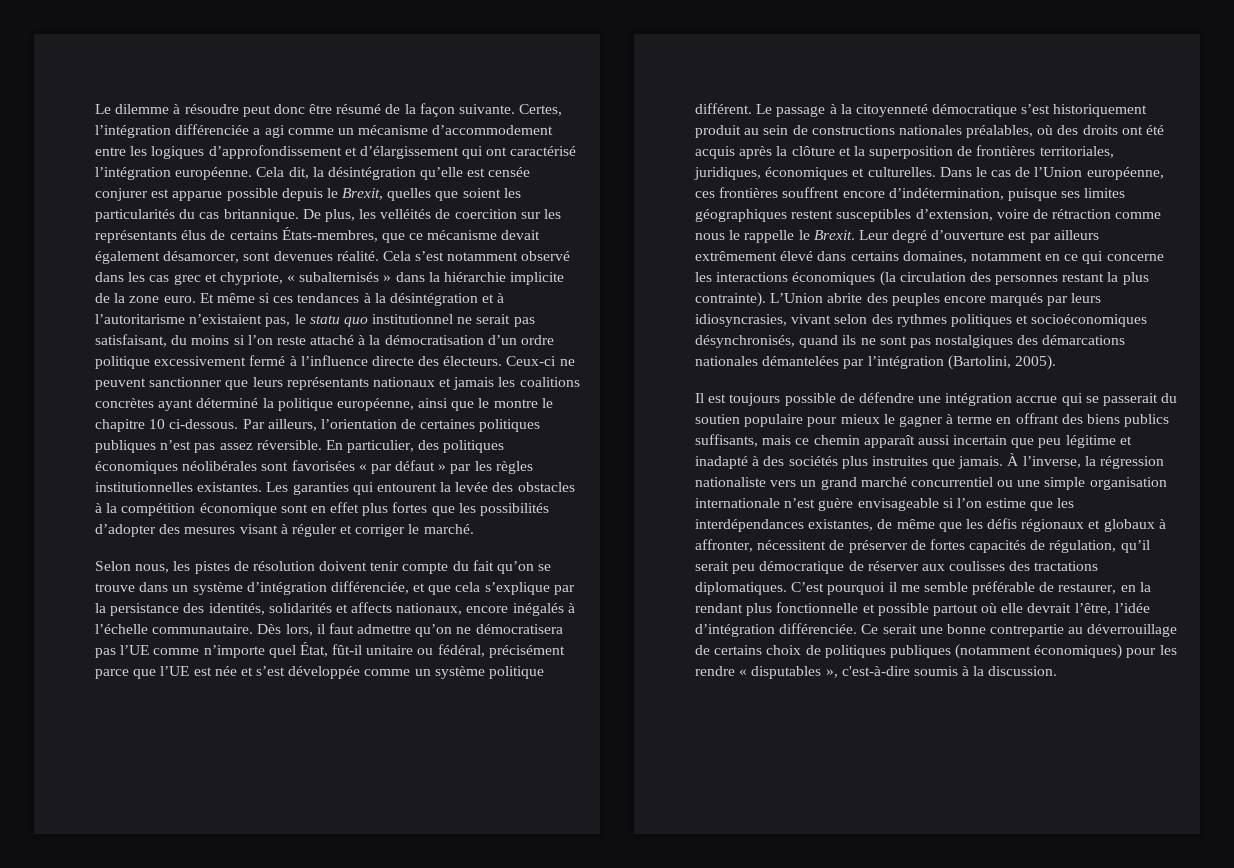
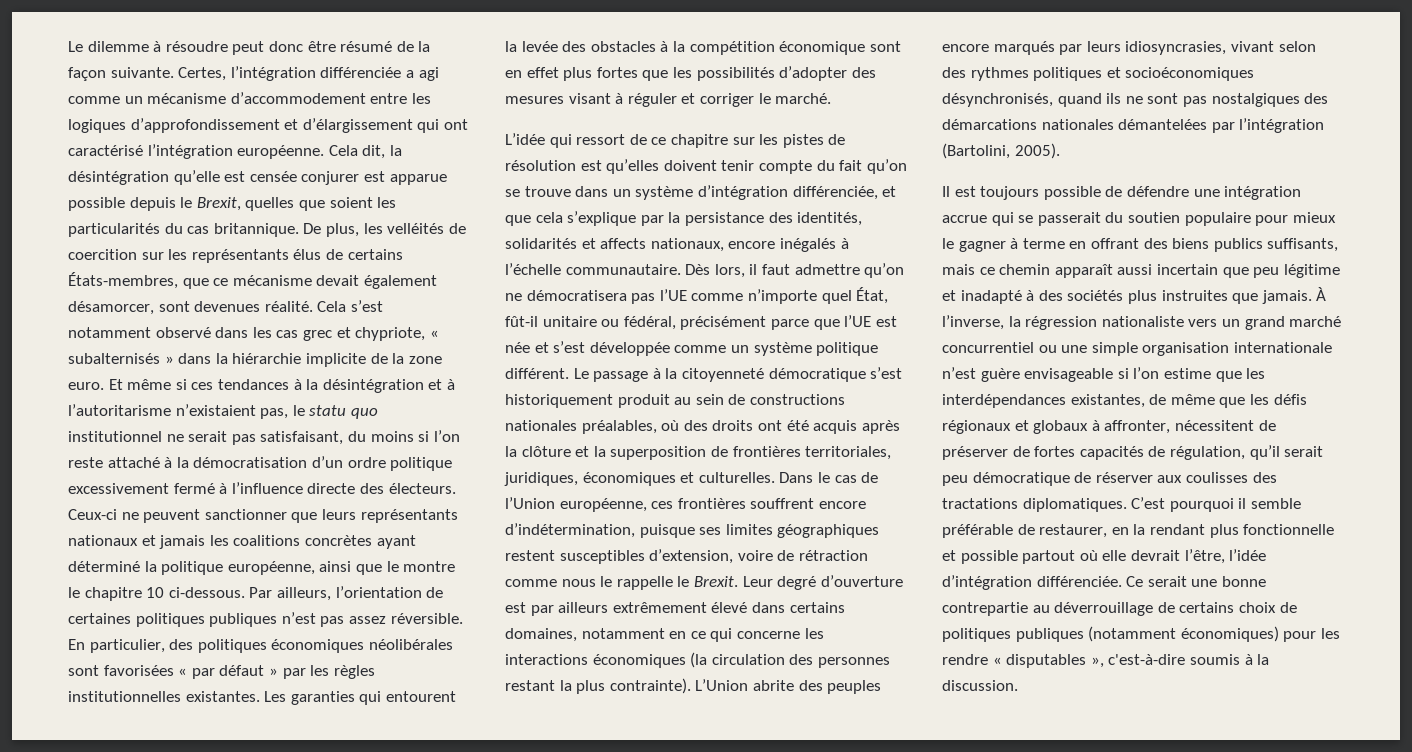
[95,561,170,573] Selon nous, -> [505,133,755,148] L’idée qui ressort de ce chapitre sur
(315, 566) none -> [580,159,660,174] est qu’elles
[900,585,920,592] me -> (1247, 503) none

